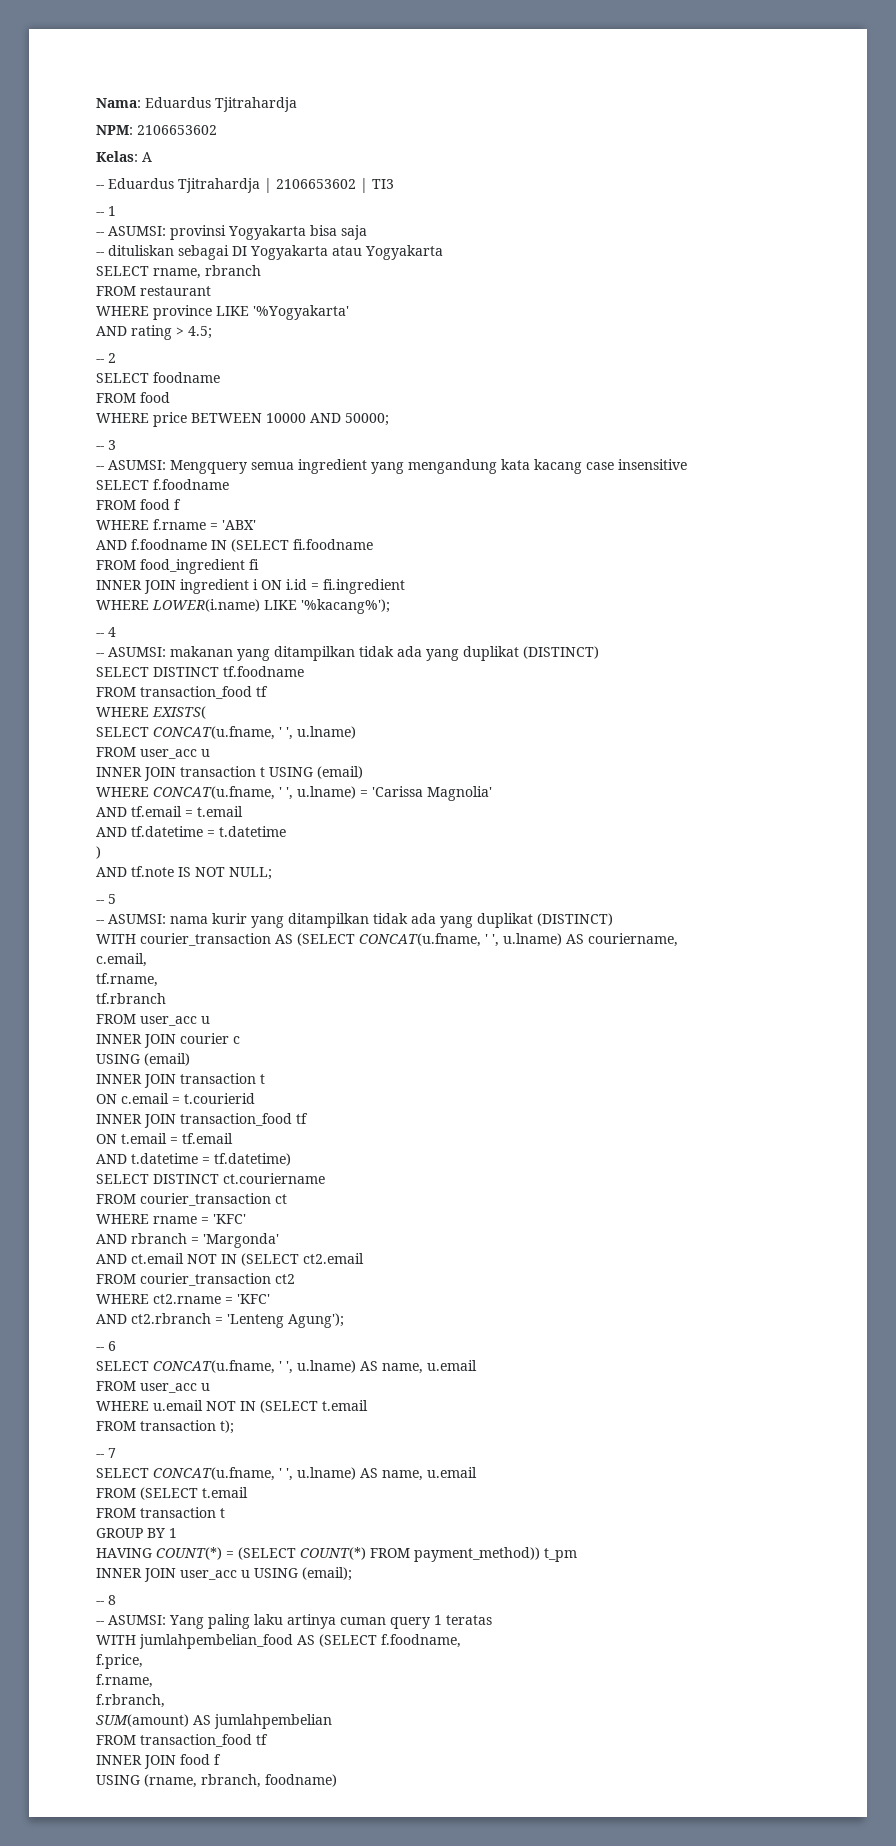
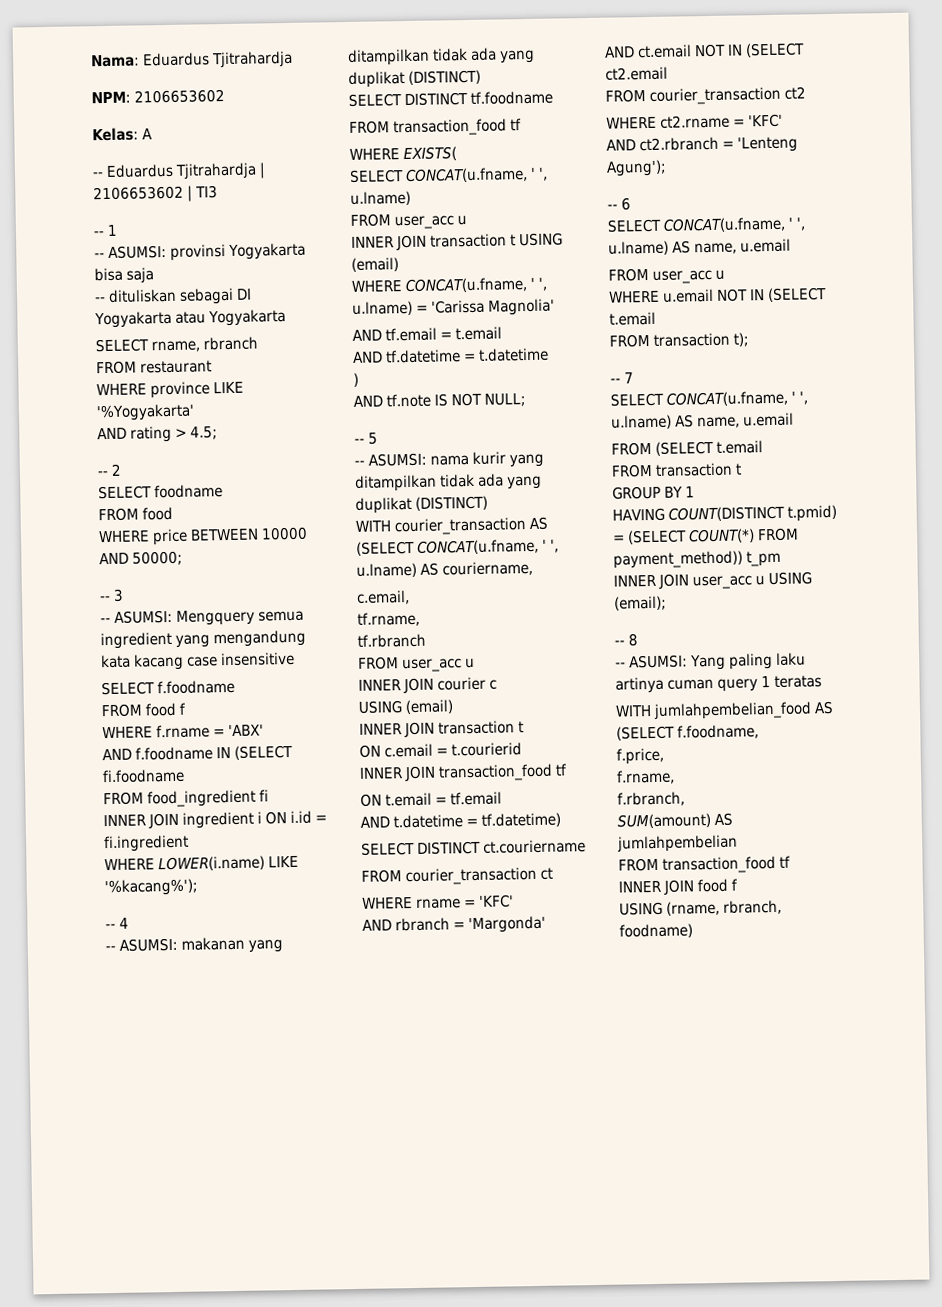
[156,1547,222,1560] COUNT(*) -> [667,504,837,522] COUNT(DISTINCT t.pmid)

